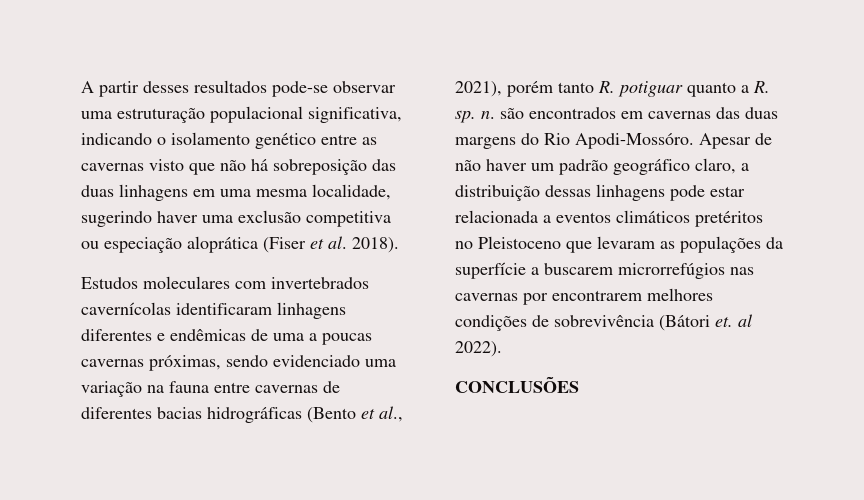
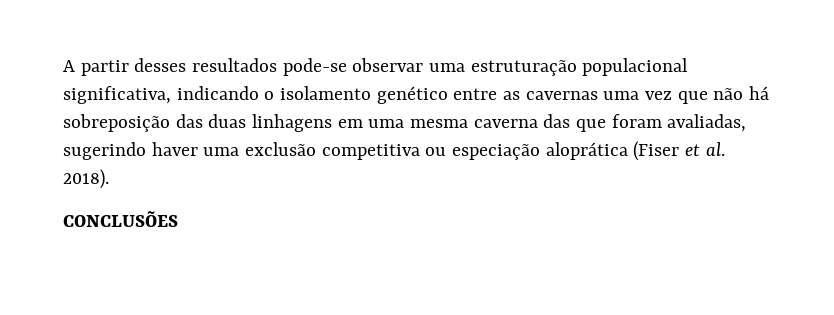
[149,159,184,171] visto -> [603,91,673,100] uma vez
[312,184,391,200] localidade, -> [473,114,747,132] caverna das que foram avaliadas,
[81,276,369,289] [81,302,346,319] [81,329,372,345] [81,355,396,371] [81,381,340,397] [81,406,403,423] [455,81,770,97] [455,107,778,123] [455,133,772,149] [455,158,749,175] [455,184,745,201] [455,210,763,227] [455,236,783,253] [455,262,754,279] [455,288,713,305] [455,314,753,331] [455,341,502,357] // Estudos moleculares com invertebrados cavernícolas identificaram linhagens diferentes e endêmicas de uma a poucas cavernas próximas, sendo evidenciado uma variação na fauna entre cavernas de diferentes bacias hidrográficas (Bento et al., 2021), porém tanto R. potiguar quanto a R. sp. n. são encontrados em cavernas das duas margens do Rio Apodi-Mossóro. Apesar de não haver um padrão geográfico claro, a distribuição dessas linhagens pode estar relacionada a eventos climáticos pretéritos no Pleistoceno que levaram as populações da superfície a buscarem microrrefúgios nas cavernas por encontrarem melhores condições de sobrevivência (Bátori et. al 2022). -> (109, 179) none

